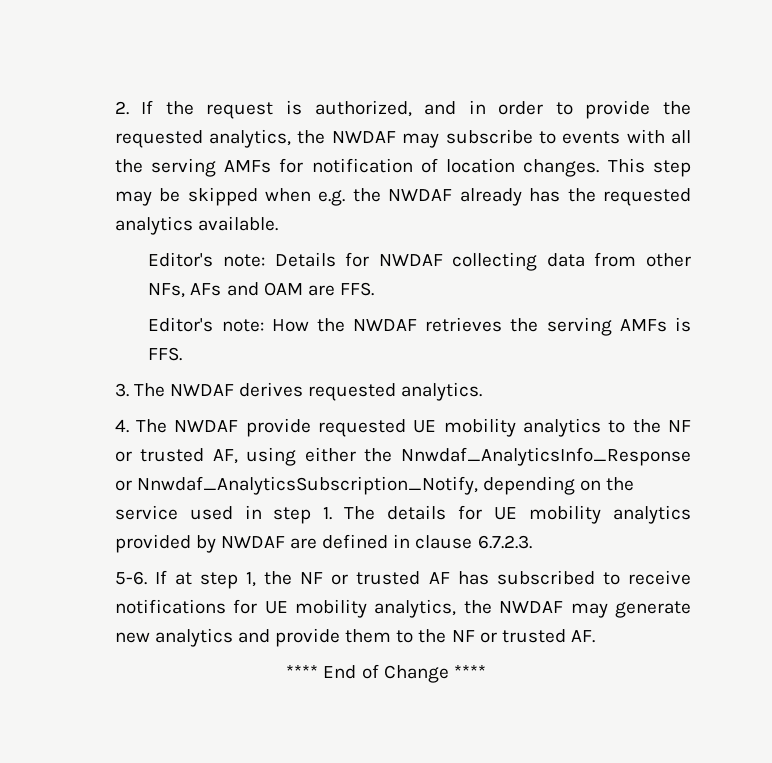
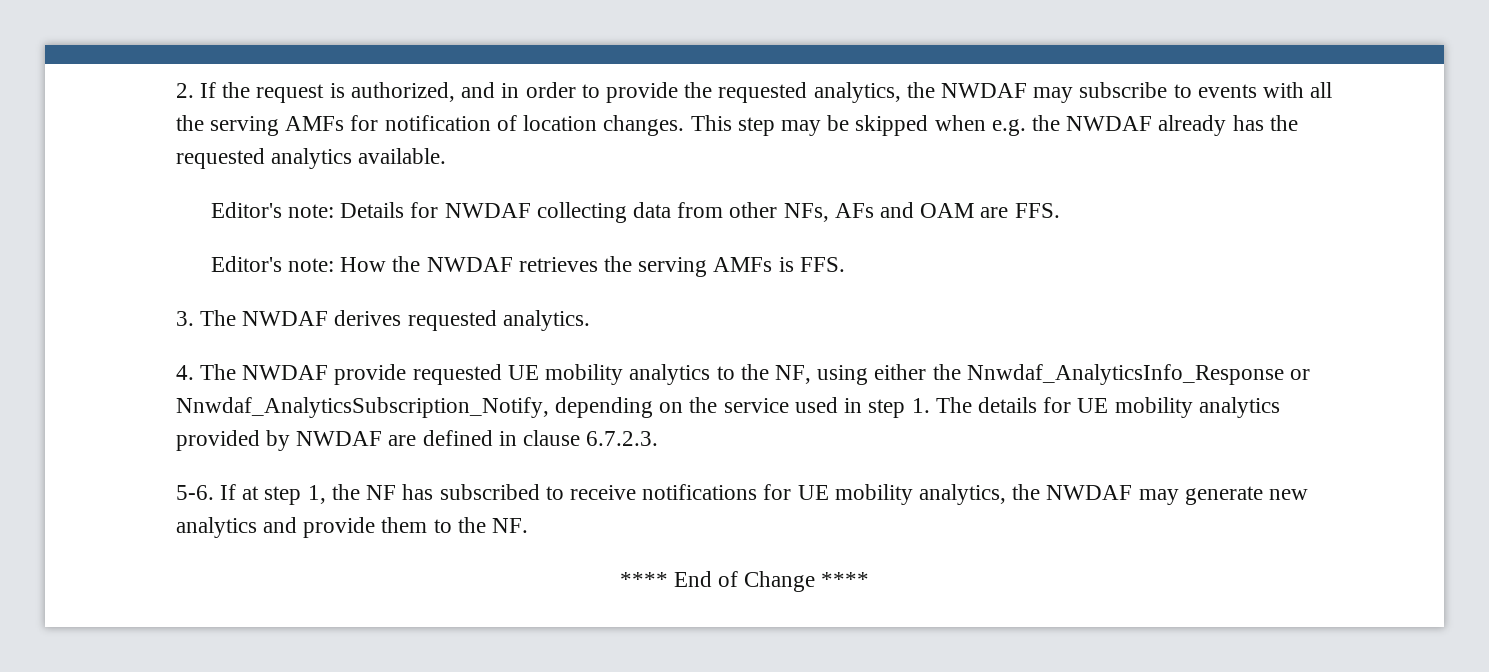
[668,420,692,432] [114,448,238,464] NF or trusted AF, -> [774,365,811,384] NF,
[331,571,450,585] or trusted AF -> (397, 492) none
[451,629,595,643] NF or trusted AF. -> [492,518,529,533] NF.

